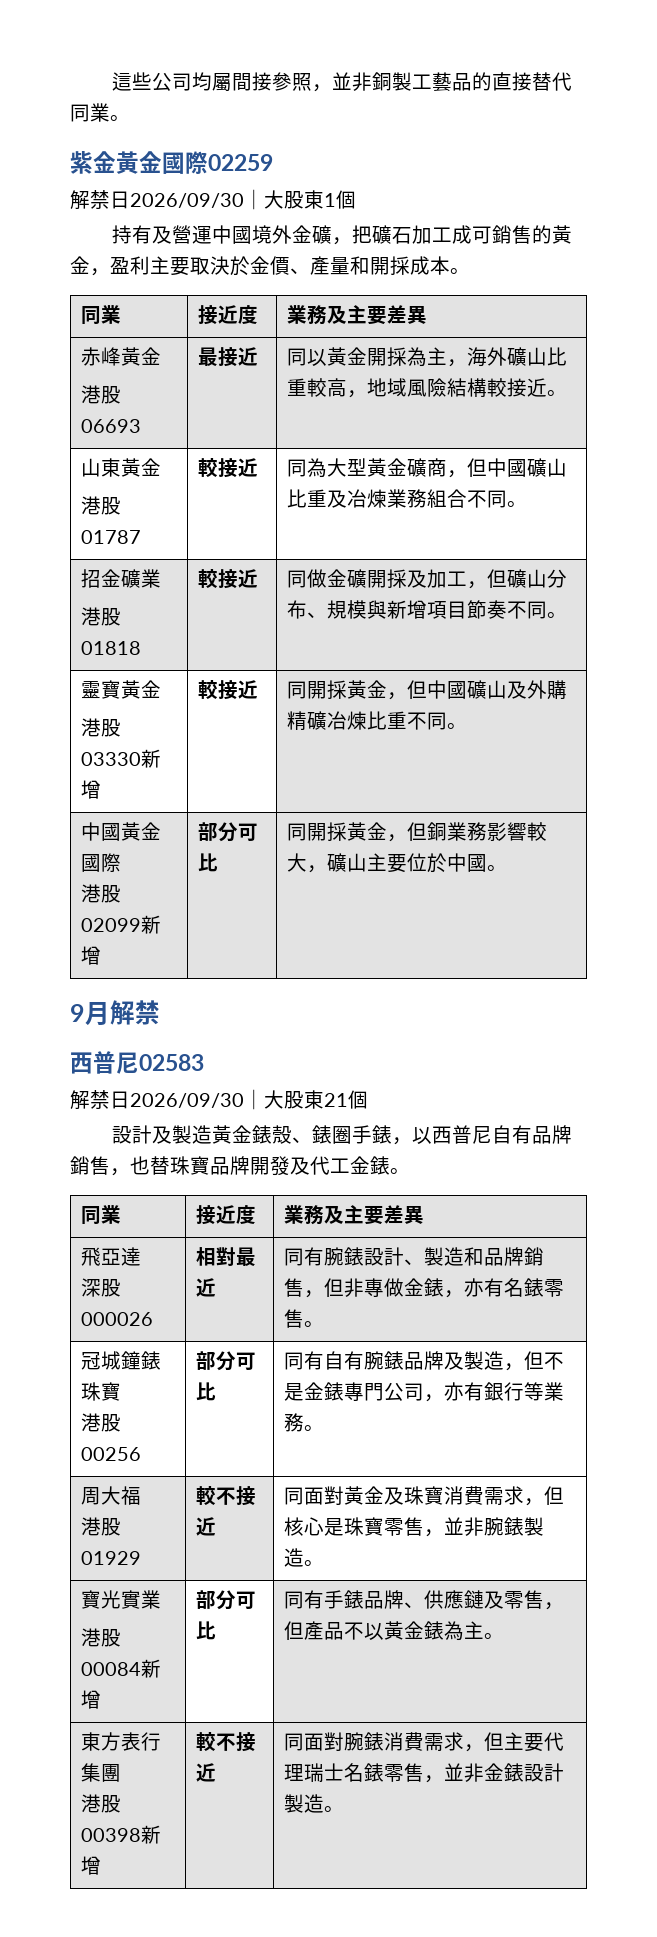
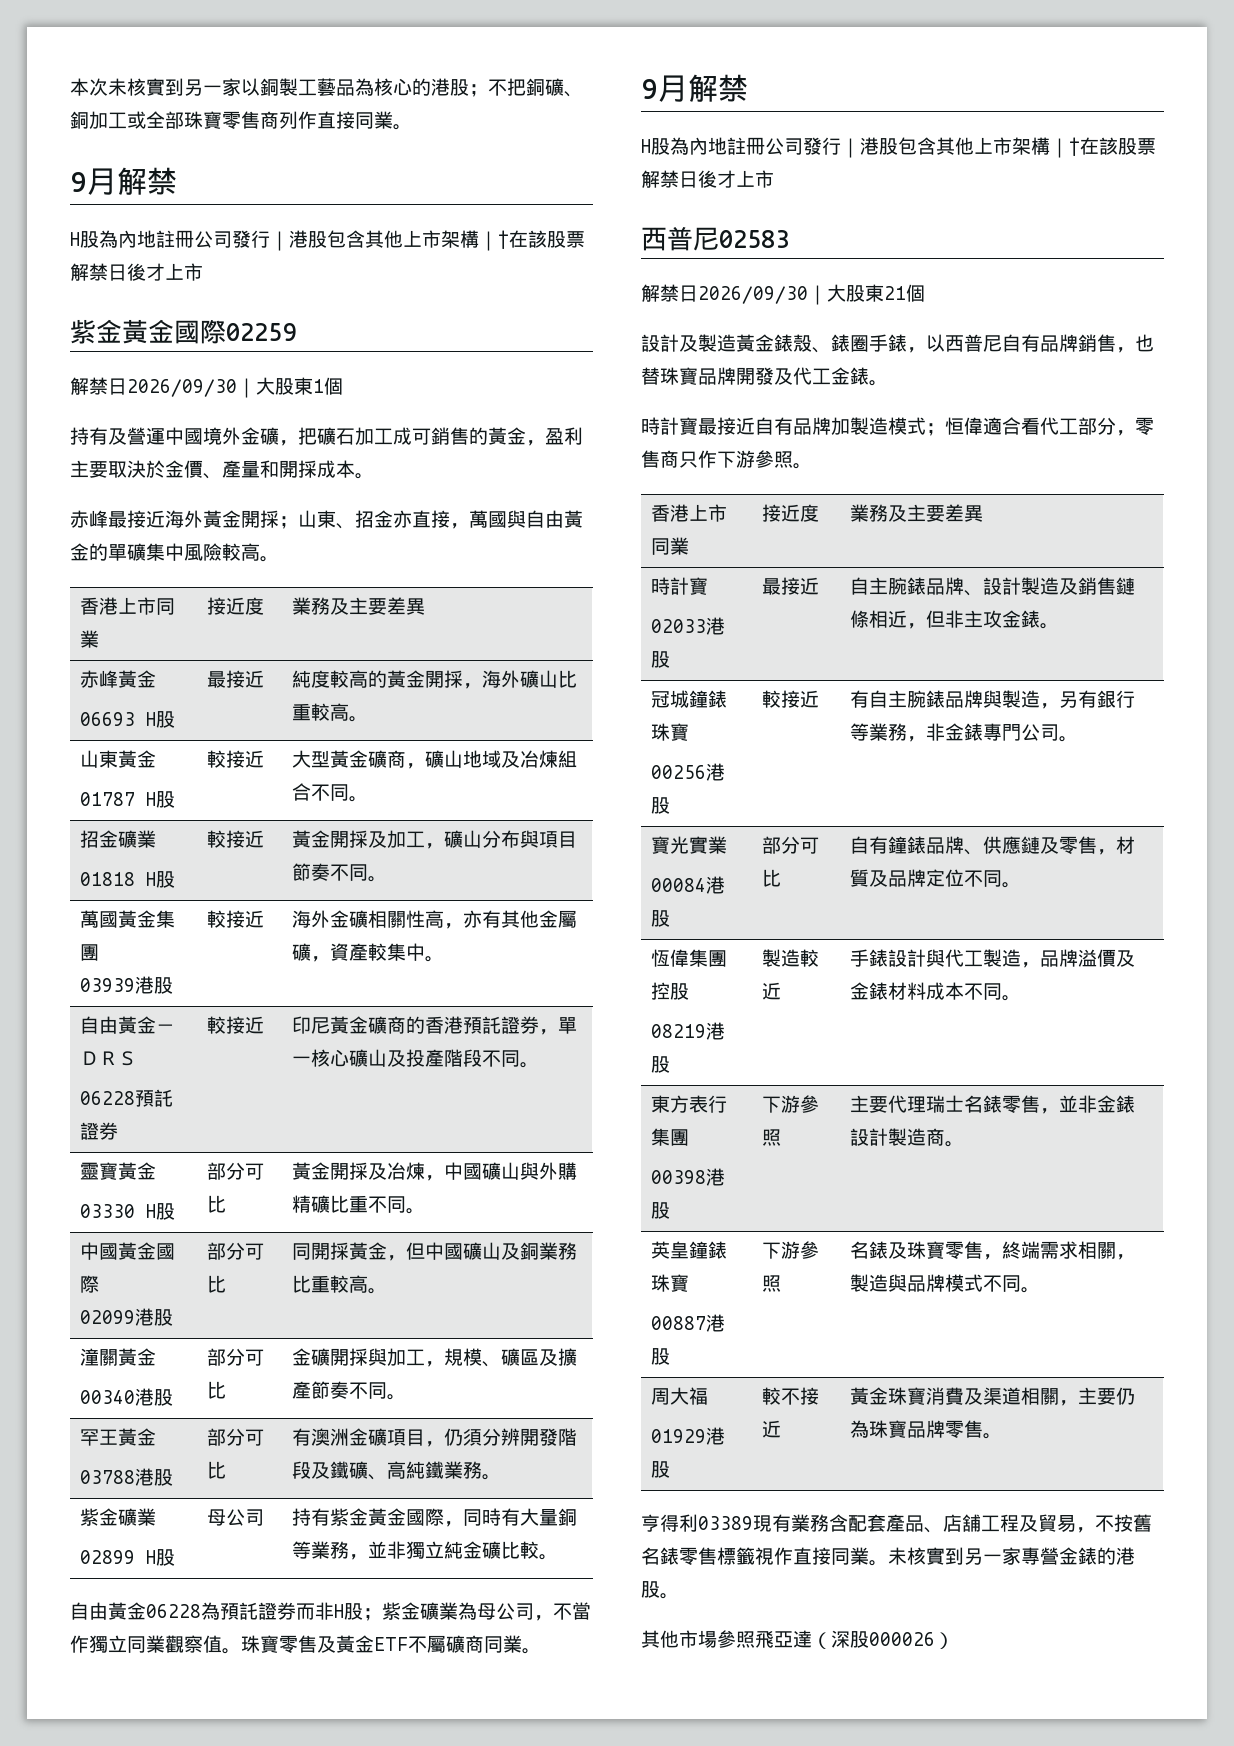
[111,72,572,92] [70,103,130,122] 這些公司均屬間接參照，並非銅製工藝品的直接替代同業。 -> [70,78,583,97] [70,111,412,130] [70,167,177,195] [70,230,585,251] [70,263,203,281] 本次未核實到另一家以銅製工藝品為核心的港股；不把銅礦、銅加工或全部珠寶零售商列作直接同業。 // 9月解禁 // H股為內地註冊公司發行｜港股包含其他上市架構｜†在該股票解禁日後才上市
(470, 271) // -> [70,510,583,529] [70,543,279,562] [80,597,157,615] // 赤峰最接近海外黃金開採；山東、招金亦直接，萬國與自由黃金的單礦集中風險較高。 // 香港上市
[81,385,122,404] [81,419,142,433] [198,347,259,367] [287,347,448,367] 港股06693 | 最接近 | 同以黃金開採為主 -> [80,711,176,728] [207,670,265,688] [292,670,464,688] 06693 H股 | 最接近 | 純度較高的黃金開採
[347,378,548,398] ，地域風險結構較接近 -> (350, 712) none
[81,496,122,515] [81,530,142,544] [198,458,259,478] [287,458,328,478] 港股01787 | 較接近 | 同為 -> [80,791,176,808] [207,750,265,768] 01787 H股 | 較接近 |
[467,458,568,477] [287,489,428,508] 但中國礦山比重及冶煉業務 -> [425,750,559,768] 礦山地域及冶煉
[81,607,122,626] [81,641,142,655] [198,569,259,589] [287,569,368,588] 港股01818 | 較接近 | 同做金礦 -> [80,871,176,888] [207,830,265,848] [292,830,331,848] 01818 H股 | 較接近 | 黃金
[487,569,508,588] 但 -> (445, 846) none
[307,600,428,619] 、規模與新增 -> [520,830,540,848] 與
[81,680,162,699] [81,718,122,737] [81,749,162,768] [81,780,102,799] [198,680,259,700] 靈寶黃金 // 港股03330新增 | 較接近 -> [80,910,176,928] [80,944,100,961] [80,976,174,994] [207,910,265,928] [292,910,578,929] [292,943,445,962] [80,1016,176,1034] [80,1051,138,1066] [80,1089,174,1107] [80,1122,119,1140] [207,1016,265,1034] [292,1016,578,1035] [292,1049,540,1068] [80,1162,157,1180] [80,1203,176,1220] [207,1162,265,1180] [207,1195,227,1213] [292,1162,578,1181] [292,1195,426,1214] [80,1242,176,1260] [80,1275,100,1293] [80,1308,174,1326] [207,1242,265,1260] [207,1275,227,1293] 萬國黃金集團 // 03939港股 | 較接近 | 海外金礦相關性高，亦有其他金屬礦，資產較集中。 // 自由黃金－ＤＲＳ // 06228預託證券 | 較接近 | 印尼黃金礦商的香港預託證券，單一核心礦山及投產階段不同。 // 靈寶黃金 // 03330 H股 | 部分可比 | 黃金開採及冶煉，中國礦山與外購精礦比重不同。 // 中國黃金國際 // 02099港股 | 部分可比
[527,680,568,700] [287,711,468,730] [81,822,162,841] [81,853,122,873] [81,884,122,903] [81,915,162,934] [81,946,102,965] [198,822,259,842] [198,853,219,872] [287,822,548,842] [287,853,508,873] [70,1000,160,1026] 外購精礦冶煉比重不同。 // 中國黃金國際 // 港股02099新增 | 部分可比 | 同開採黃金，但銅業務影響較大，礦山主要位於中國。 // 9月解禁 -> [520,1242,578,1260] [292,1275,388,1294] [80,1348,157,1366] [80,1388,174,1406] [207,1348,265,1366] [207,1381,227,1399] [292,1348,578,1367] [292,1381,407,1400] [80,1428,157,1446] [80,1468,174,1486] [207,1428,265,1446] [207,1461,227,1479] [292,1428,578,1447] [292,1461,502,1480] [80,1508,157,1526] [80,1549,176,1566] [207,1509,265,1526] [292,1508,578,1527] [292,1541,559,1560] [70,1602,591,1621] [70,1635,541,1654] [641,74,748,102] [641,137,1156,158] [641,170,774,188] 銅業務比重較高。 // 潼關黃金 // 00340港股 | 部分可比 | 金礦開採與加工，規模、礦區及擴產節奏不同。 // 罕王黃金 // 03788港股 | 部分可比 | 有澳洲金礦項目，仍須分辨開發階段及鐵礦、高純鐵業務。 // 紫金礦業 // 02899 H股 | 母公司 | 持有紫金黃金國際，同時有大量銅等業務，並非獨立純金礦比較。 // 自由黃金06228為預託證券而非H股；紫金礦業為母公司，不當作獨立同業觀察值。珠寶零售及黃金ETF不屬礦商同業。 // 9月解禁 // H股為內地註冊公司發行｜港股包含其他上市架構｜†在該股票解禁日後才上市
[81,1205,122,1225] [196,1205,257,1225] [284,1205,425,1225] [81,1247,142,1266] [81,1278,122,1297] [81,1312,154,1326] [196,1247,257,1267] [196,1278,217,1297] [284,1247,545,1266] [284,1278,565,1298] [284,1309,305,1328] // 同業 | 接近度 | 業務及主要差異 // 飛亞達 // 深股000026 | 相對最近 | 同有腕錶設計、製造和品牌銷售，但非專做金錶，亦有名錶零售 -> [641,417,1154,436] [641,450,812,469] [651,504,728,522] [651,537,690,555] [762,504,820,522] [850,504,984,522] [651,577,709,595] [651,617,726,635] [651,651,671,668] [762,577,820,595] [850,577,1136,596] [850,610,1041,629] // 時計寶最接近自有品牌加製造模式；恒偉適合看代工部分，零售商只作下游參照。 // 香港上市同業 | 接近度 | 業務及主要差異 // 時計寶 // 02033港股 | 最接近 | 自主腕錶品牌、設計製造及銷售鏈條相近，但非主攻金錶
[81,1413,122,1432] [81,1447,142,1461] [196,1351,257,1371] [196,1382,217,1401] [284,1351,565,1371] [284,1382,565,1402] [284,1413,325,1432] [81,1486,142,1505] [81,1517,122,1536] [81,1551,142,1565] [196,1486,257,1506] [196,1517,217,1536] [284,1486,565,1506] [284,1517,545,1537] [284,1548,305,1567] 港股00256 | 部分可比 | 同有自有腕錶品牌及製造，但不是金錶專門公司，亦有銀行等業務。 // 周大福 // 港股01929 | 較不接近 | 同面對黃金及珠寶消費需求，但核心是珠寶零售，並非腕錶製造 -> [651,763,726,781] [651,797,671,814] [762,690,820,708] [850,690,1136,709] [850,723,1060,742] 00256港股 | 較接近 | 有自主腕錶品牌與製造，另有銀行等業務，非金錶專門公司
[81,1628,122,1647] [81,1659,162,1678] [81,1690,102,1709] [196,1590,257,1610] [196,1621,217,1640] [284,1590,345,1609] 港股00084新增 | 部分可比 | 同有手 -> [651,876,726,894] [651,910,671,927] [762,836,820,854] [762,869,782,887] [850,836,908,854] 00084港股 | 部分可比 | 自有鐘
[284,1621,485,1641] 但產品不以黃金錶為主 -> [1116,836,1136,854] [850,869,1022,888] [651,949,728,967] [651,982,690,1000] [651,1022,726,1040] [651,1056,671,1073] [762,949,820,967] [762,982,782,1000] [850,949,1136,968] [850,982,1003,1000] 材質及品牌定位不同。 // 恆偉集團控股 // 08219港股 | 製造較近 | 手錶設計與代工製造，品牌溢價及金錶材料成本不同
[81,1794,122,1813] [81,1825,162,1844] [81,1856,102,1875] [196,1732,257,1752] [196,1763,217,1782] [284,1732,505,1752] 港股00398新增 | 較不接近 | 同面對腕錶消費需求，但 -> [651,1168,726,1186] [651,1202,671,1219] [762,1095,820,1113] [762,1129,782,1146] 00398港股 | 下游參照 |
[324,1806,345,1812] 。 -> [926,1128,965,1147] [651,1241,728,1259] [651,1274,690,1292] [651,1314,726,1332] [651,1348,671,1365] [762,1241,820,1259] [762,1275,782,1292] [850,1241,1136,1260] [850,1274,1041,1293] [651,1387,709,1405] [651,1427,726,1445] [651,1461,671,1478] [762,1387,820,1405] [762,1420,782,1438] [850,1387,1136,1406] [850,1420,1003,1439] [641,1514,1152,1533] [641,1547,1135,1566] [641,1581,679,1599] [641,1630,954,1649] 商。 // 英皇鐘錶珠寶 // 00887港股 | 下游參照 | 名錶及珠寶零售，終端需求相關，製造與品牌模式不同。 // 周大福 // 01929港股 | 較不接近 | 黃金珠寶消費及渠道相關，主要仍為珠寶品牌零售。 // 亨得利03389現有業務含配套產品、店舖工程及貿易，不按舊名錶零售標籤視作直接同業。未核實到另一家專營金錶的港股。 // 其他市場參照飛亞達（深股000026）

